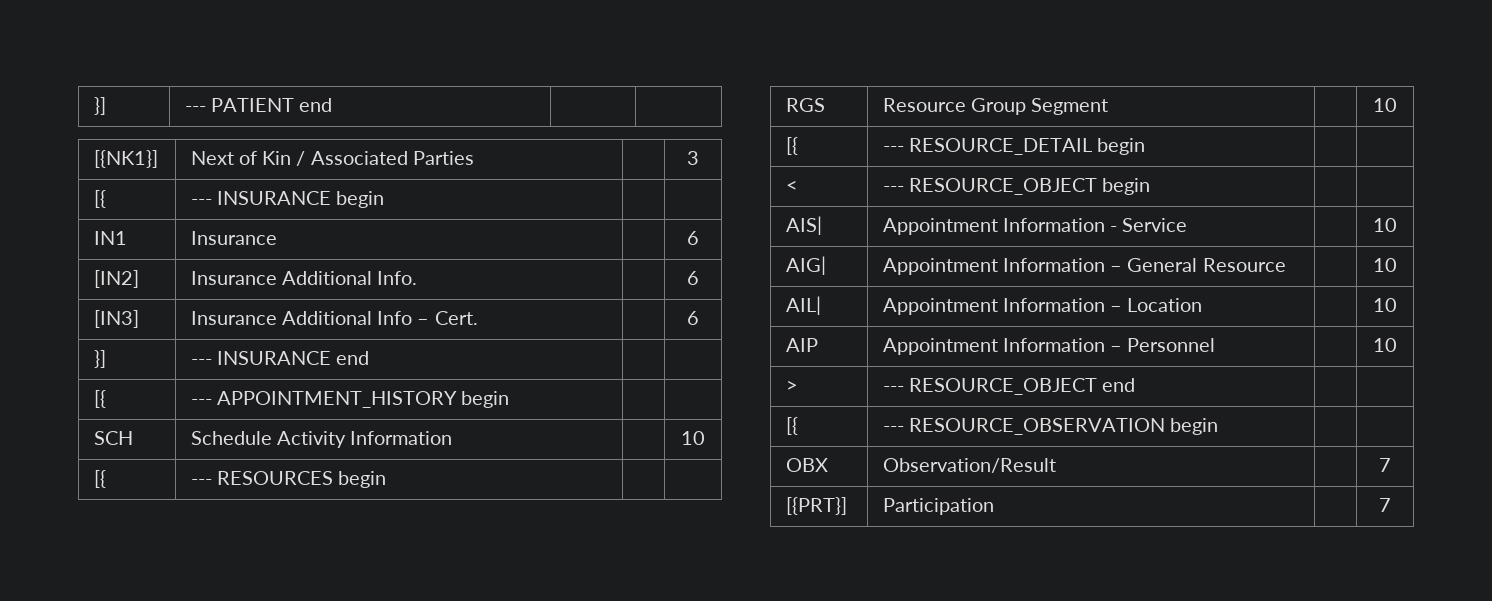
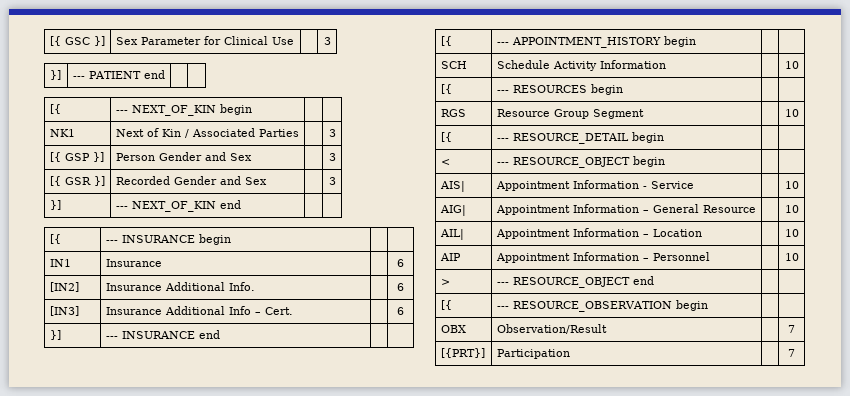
(93, 106) none -> [49,36,105,46] [115,36,294,45] [323,37,331,45] [{ GSC }] | Sex Parameter for Clinical Use | | 3 //
[93,150,158,168] [{NK1}] -> [49,104,61,114] [115,104,252,116] [49,129,75,137] [{ | --- NEXT_OF_KIN begin | | // NK1
(699, 158) none -> [49,152,104,162] [115,152,252,161] [328,153,336,161] [49,176,105,186] [115,176,267,185] [328,177,336,185] [49,200,61,210] [115,200,241,212] // [{ GSP }] | Person Gender and Sex | | 3 // [{ GSR }] | Recorded Gender and Sex | | 3 // }] | --- NEXT_OF_KIN end | |

